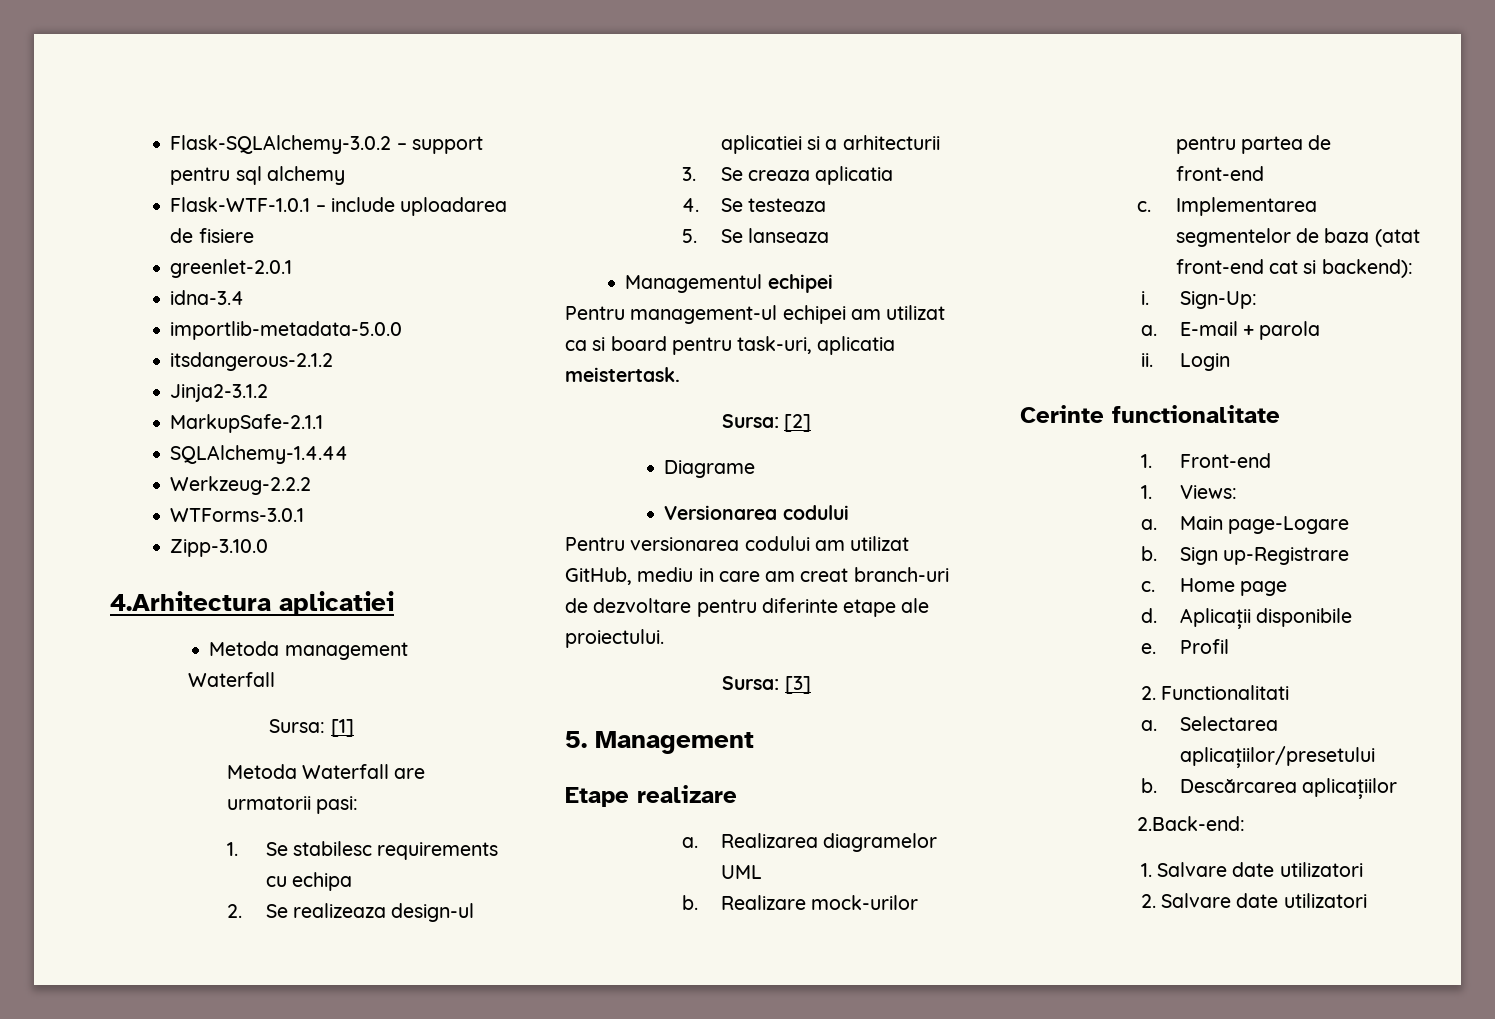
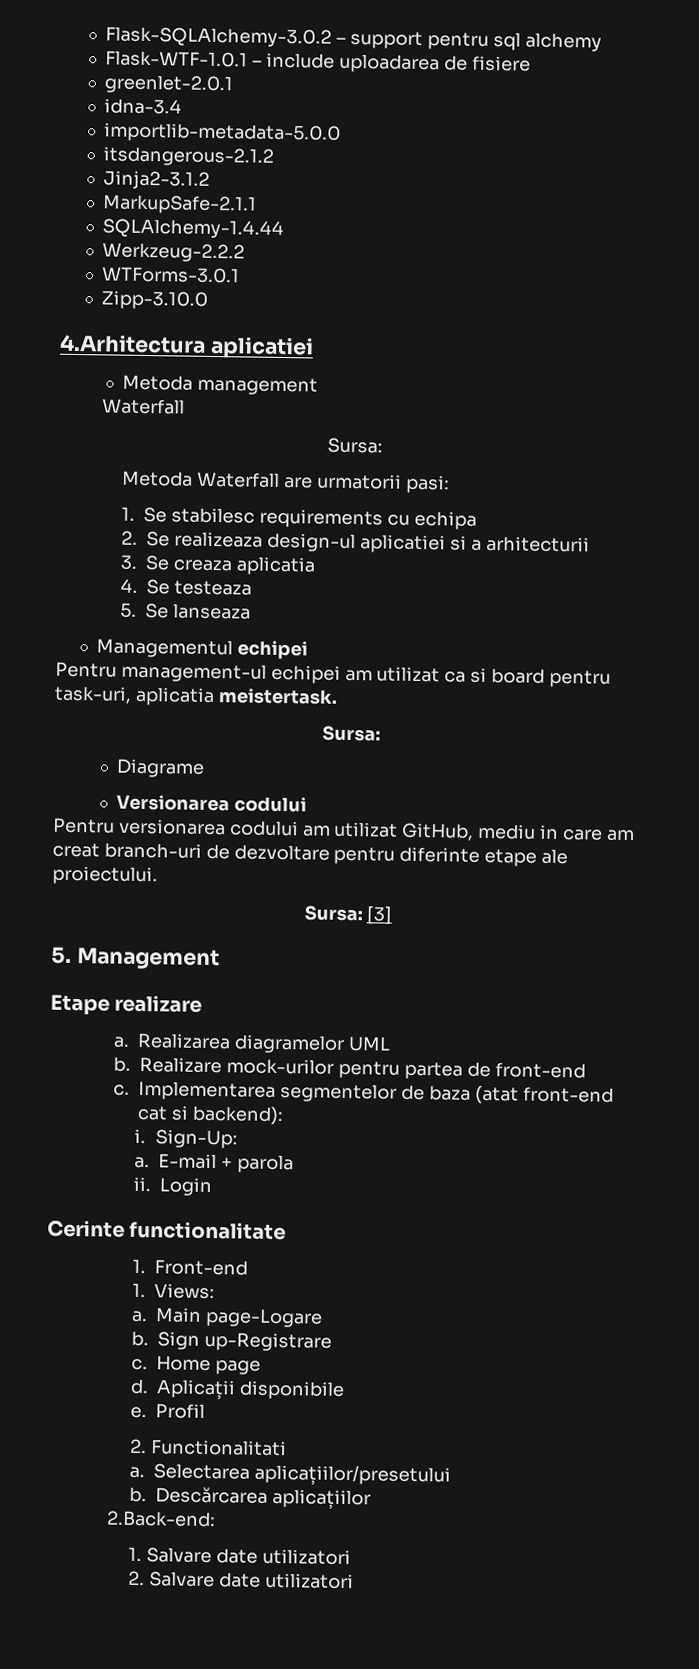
[330,719,354,737] [1] -> (383, 445) none
[784,414,812,432] [2] -> (381, 733) none

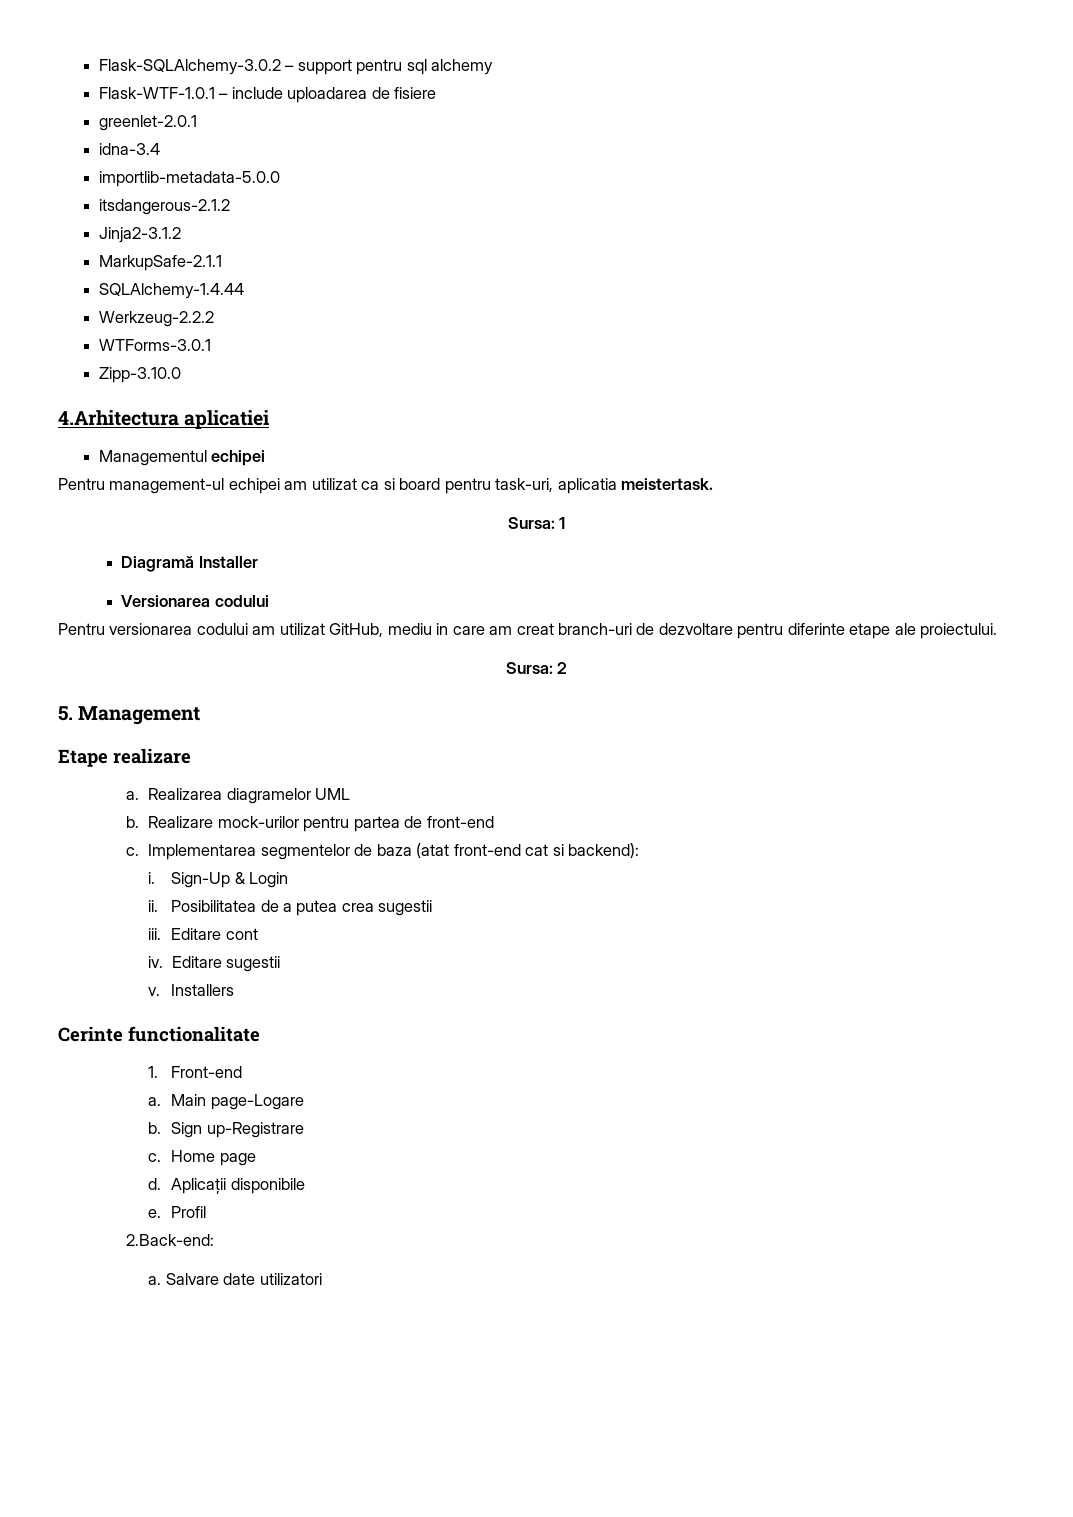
[121,374,318,396] [101,398,185,415] [327,437,383,454] [122,470,450,494] [121,506,477,530] [121,530,590,554] [120,554,317,576] [120,578,253,596] [120,602,252,620] // Metoda management // Waterfall // Sursa: // Metoda Waterfall are urmatorii pasi: // 1. Se stabilesc requirements cu echipa // 2. Se realizeaza design-ul aplicatiei si a arhitecturii // 3. Se creaza aplicatia // 4. Se testeaza // 5. Se lanseaza -> (270, 419) none
[115,758,205,778] // Diagrame -> [559,517,566,529] [121,556,258,572] 1 // Diagramă Installer
[366,906,393,925] [3] -> [557,662,568,674] 2
[155,1129,239,1149] [133,1153,294,1174] [132,1176,213,1197] Sign-Up: // a. E-mail + parola // ii. Login -> [171,872,288,888] [148,900,433,916] [148,928,258,940] [148,956,281,972] [148,984,235,996] Sign-Up & Login // ii. Posibilitatea de a putea crea sugestii // iii. Editare cont // iv. Editare sugestii // v. Installers
[131,1282,215,1300] // 1. Views: -> (243, 1072) none
[129,1438,287,1457] [128,1463,451,1487] [128,1486,371,1510] // 2. Functionalitati // a. Selectarea aplicațiilor/presetului // b. Descărcarea aplicațiilor -> (207, 1212) none
[127,1546,351,1566] [127,1570,354,1590] 1. Salvare date utilizatori // 2. Salvare date utilizatori -> [148,1273,322,1285] a. Salvare date utilizatori

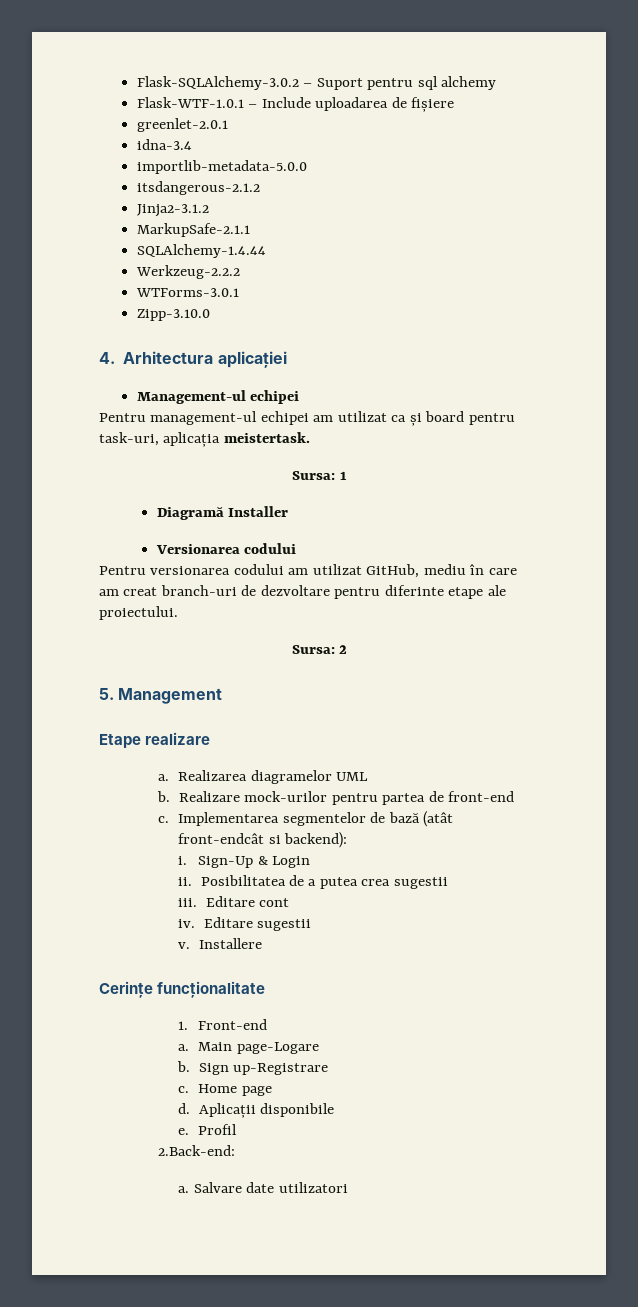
[297,59,352,75] support -> [316,78,363,90] Suport
[231,87,283,99] include -> [261,97,311,108] Include
[394,87,437,99] fisiere -> [411,97,455,112] fișiere
[58,410,270,429] [98,450,207,466] 4.Arhitectura aplicatiei // Managementul -> [99,351,287,368] [136,390,246,404] 4. Arhitectura aplicației // Management-ul
[383,478,395,490] si -> [409,413,422,426] și
[557,478,617,494] aplicatia -> [163,432,221,447] aplicația
[436,623,449,635] in -> [470,564,485,575] în
[376,843,549,858] baza (atat front-end cat -> [388,811,454,827] [178,833,265,844] bază (atât front-endcât
[171,984,235,996] [58,1026,260,1042] Installers // Cerinte functionalitate -> [198,938,262,949] [99,981,266,998] Installere // Cerințe funcționalitate

